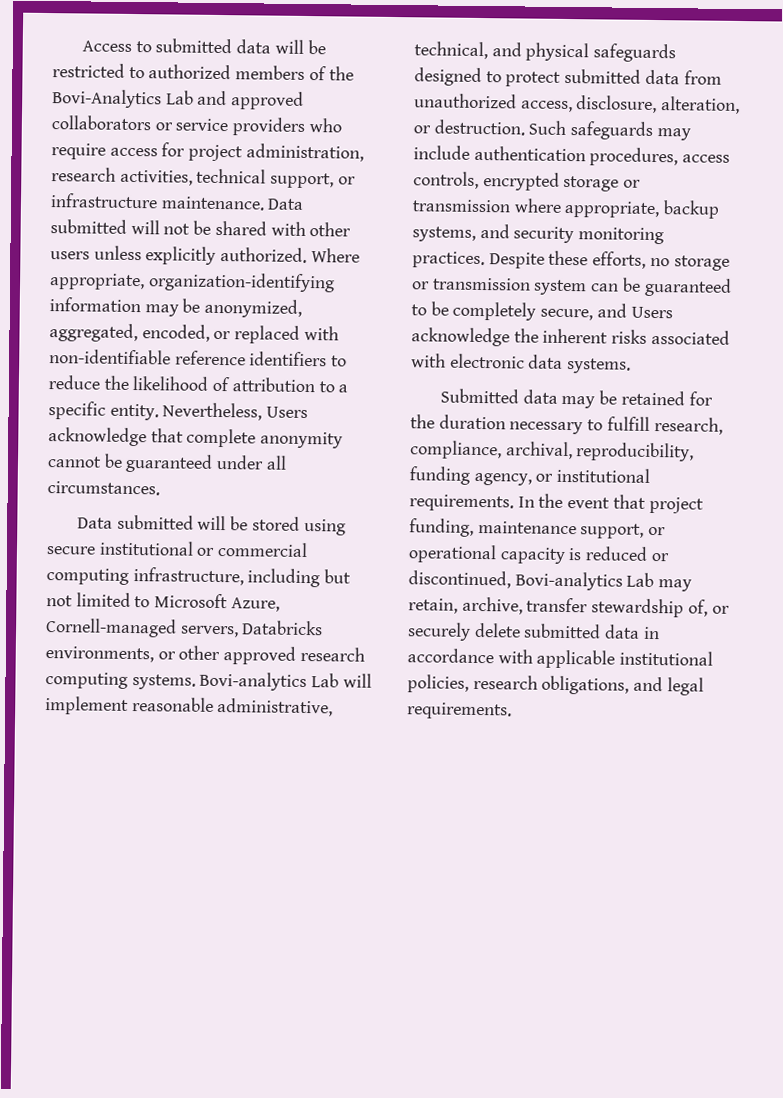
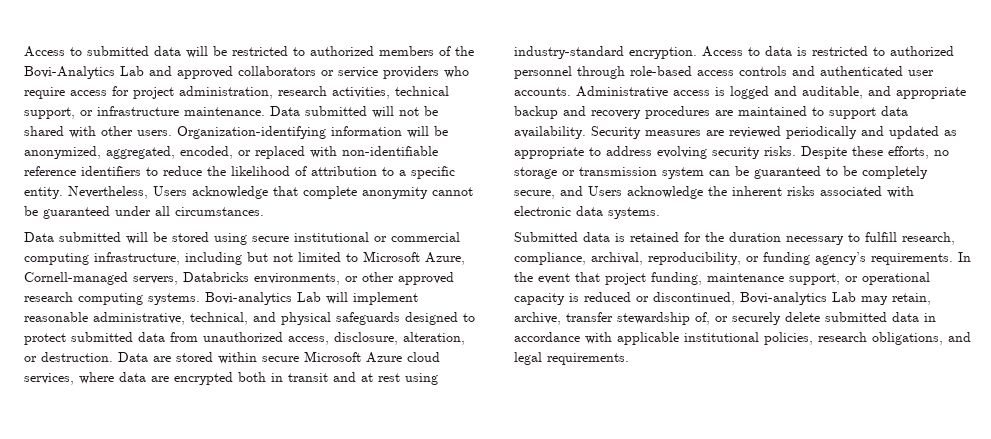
[50,245,360,265] [49,272,335,293] [49,297,179,317] users unless explicitly authorized. Where appropriate, organization-identifying information may -> [137,126,429,139] users. Organization-identifying information will
[528,120,691,141] [413,145,731,167] [413,171,642,192] [412,198,721,219] [412,223,665,245] [412,251,485,269] Such safeguards may include authentication procedures, access controls, encrypted storage or transmission where appropriate, backup systems, and security monitoring practices. -> [118,351,440,364] [24,372,438,385] [514,46,954,59] [514,66,934,79] [514,86,966,99] [514,106,908,119] [514,126,957,139] [514,146,796,159] Data are stored within secure Microsoft Azure cloud services, where data are encrypted both in transit and at rest using industry-standard encryption. Access to data is restricted to authorized personnel through role-based access controls and authenticated user accounts. Administrative access is logged and auditable, and appropriate backup and recovery procedures are maintained to support data availability. Security measures are reviewed periodically and updated as appropriate to address evolving security risks.
[561,390,618,409] may be -> [615,233,625,242] is
[409,466,651,486] funding agency, or institutional -> [746,252,866,265] or funding agency’s

